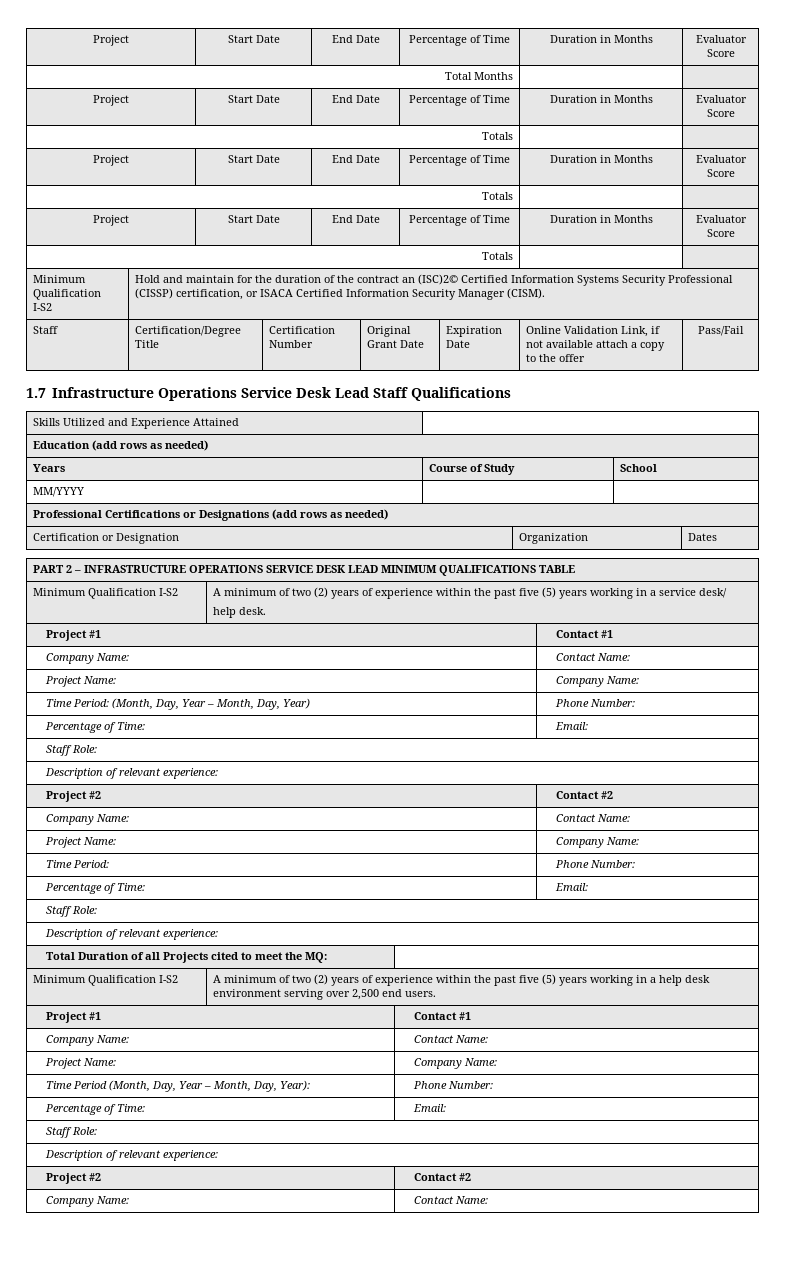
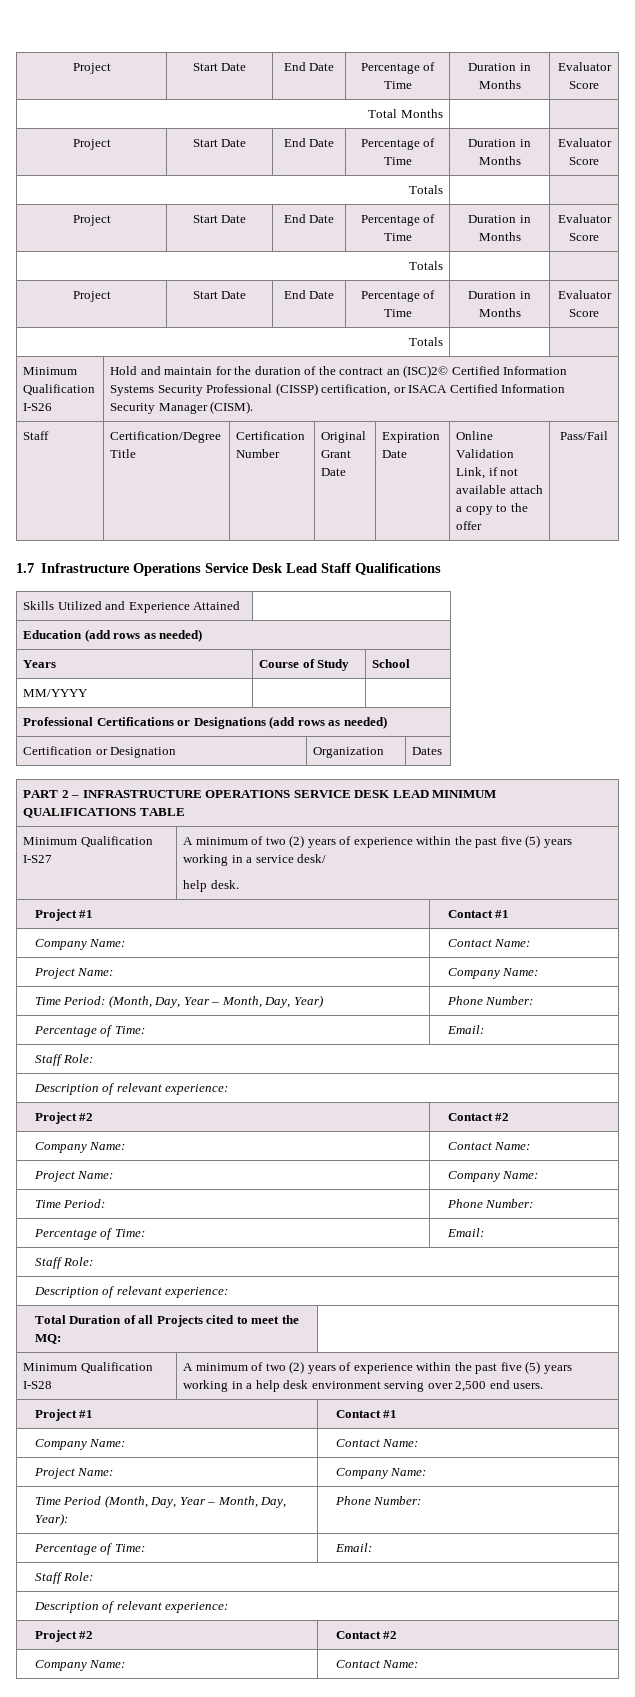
[32,303,52,311] I-S2 -> [23,403,53,411] I-S26
[158,588,178,596] I-S2 -> [23,855,53,863] I-S27
[158,975,178,983] I-S2 -> [23,1381,53,1389] I-S28

